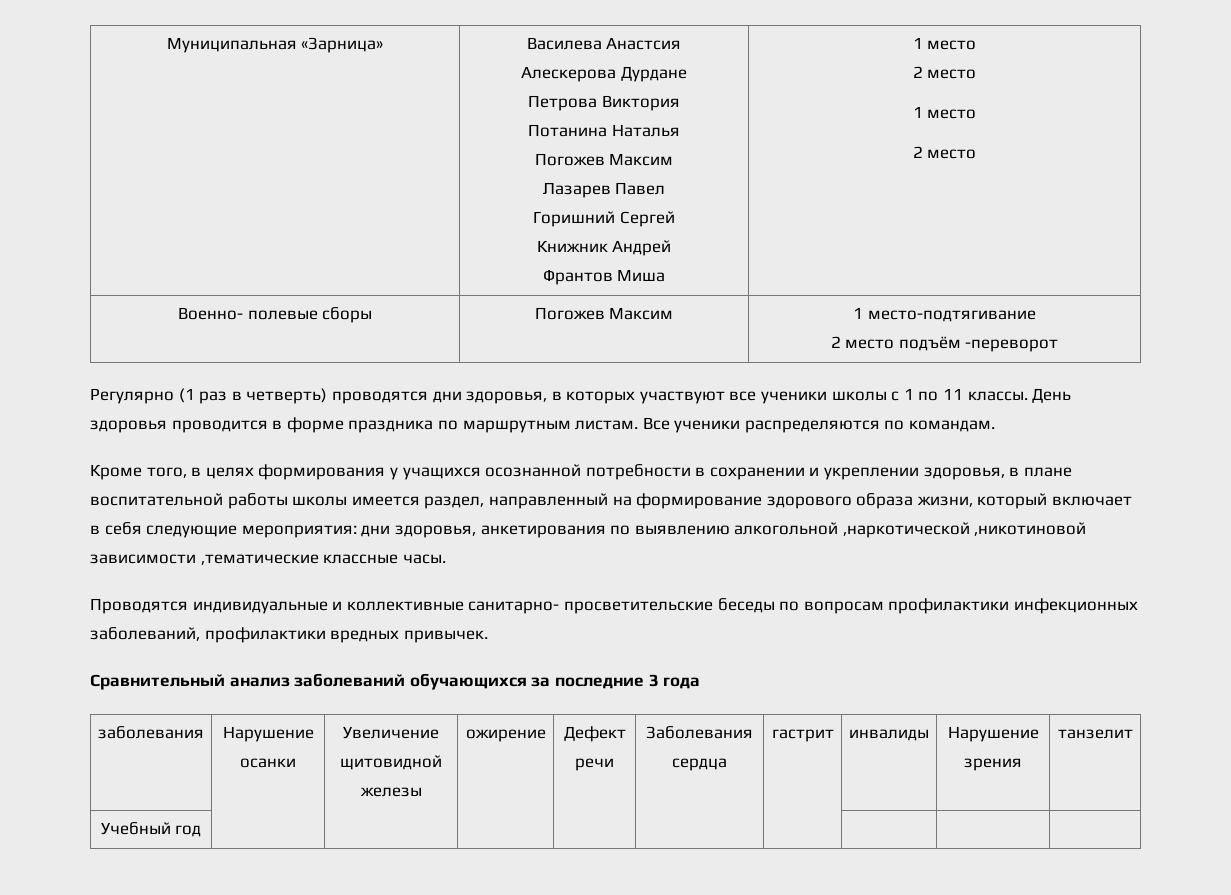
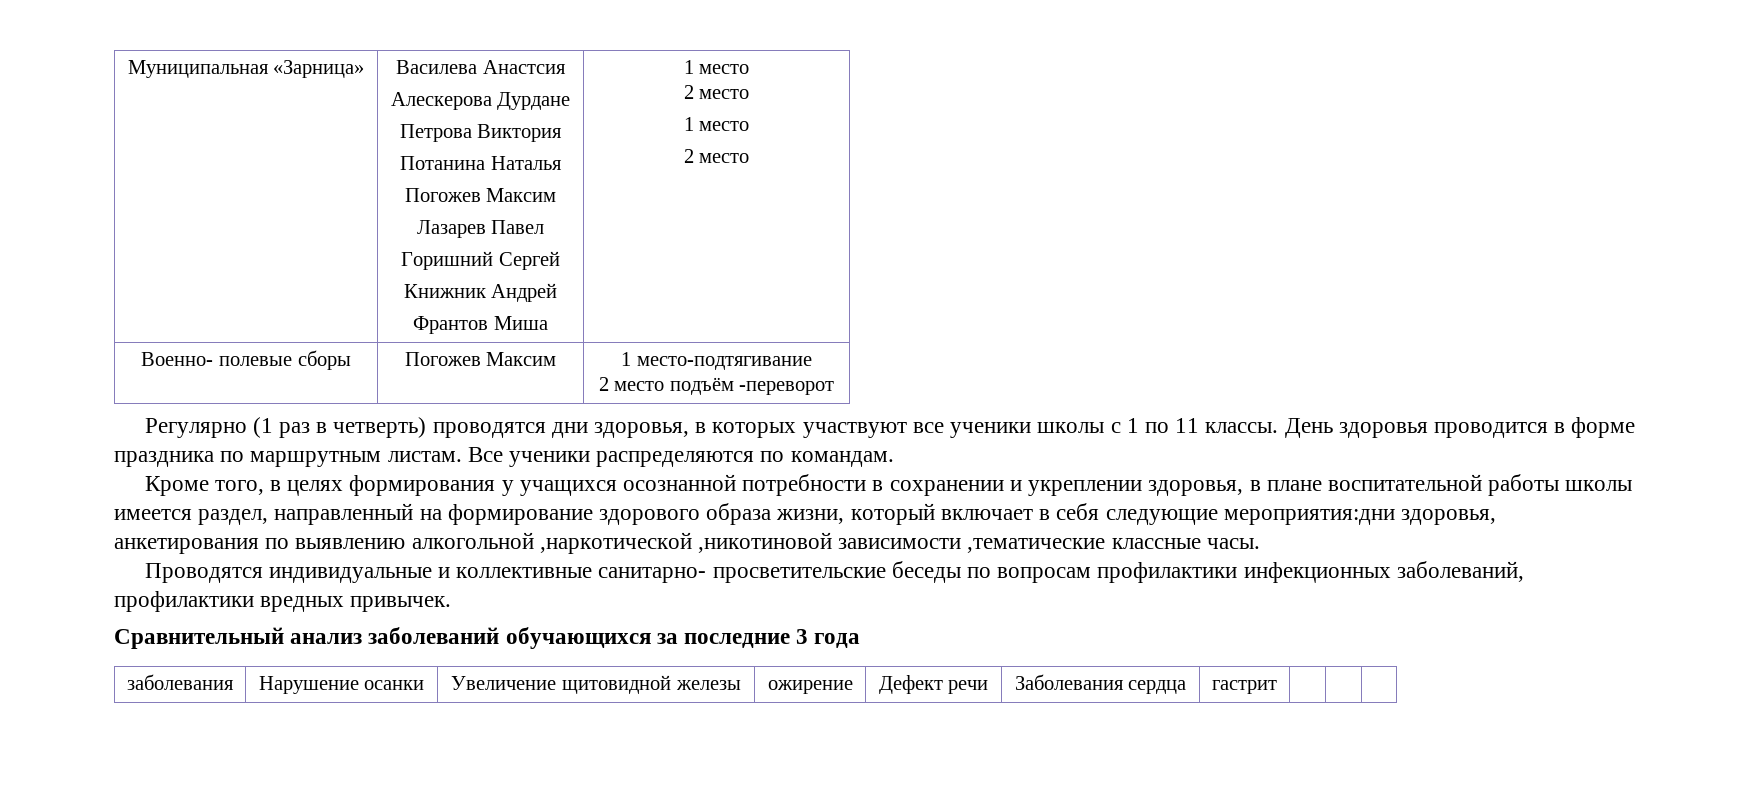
[241,525,391,538] мероприятия: дни -> [1223,509,1395,525] мероприятия:дни
[849,729,929,741] [947,726,1039,742] [964,758,1022,771] [1057,729,1133,739] [100,822,202,837] | инвалиды | Нарушение зрения | танзелит // Учебный год | | | | | | -> (1277, 687) none

